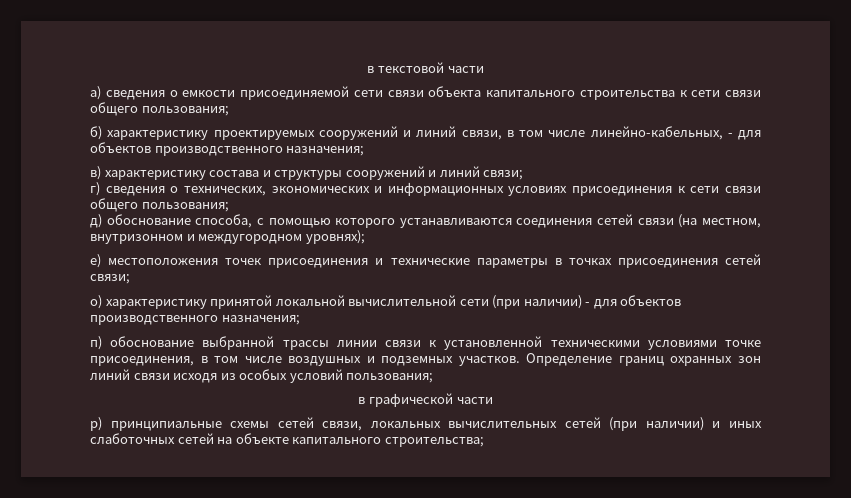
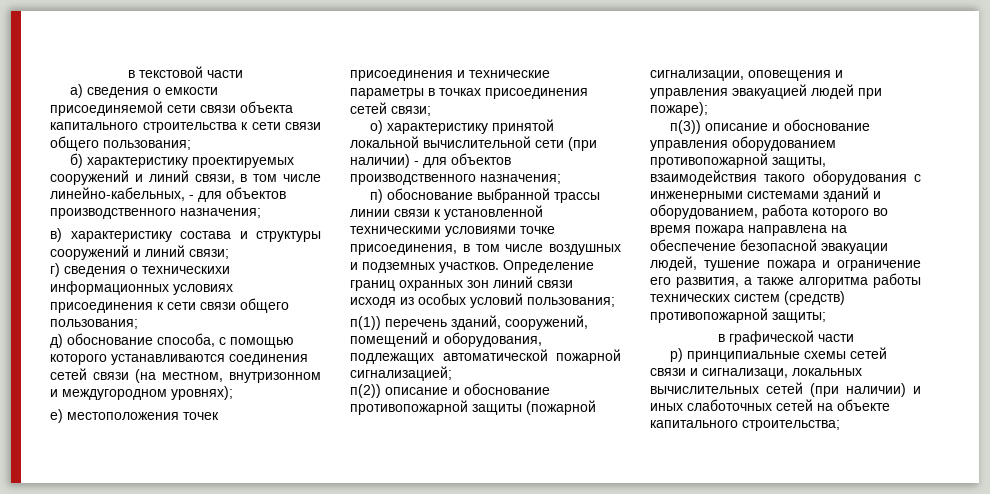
[183,186,383,196] технических, экономических и -> [142,266,230,274] техническихи
(434, 378) none -> [350,315,588,330] [350,332,542,347] [350,349,621,364] [350,366,452,381] [350,383,550,398] [350,400,596,415] [650,70,843,81] [650,84,882,99] [650,102,708,116] [669,119,870,134] [650,136,836,151] [650,153,826,168] [650,170,921,185] [650,187,881,202] [650,204,888,219] [650,225,847,236] [650,239,888,254] [650,256,921,271] [650,273,921,288] [650,291,845,305] [650,308,826,323] // п(1)) перечень зданий, сооружений, помещений и оборудования, подлежащих автоматической пожарной сигнализацией; // п(2)) описание и обоснование противопожарной защиты (пожарной сигнализации, оповещения и управления эвакуацией людей при пожаре); // п(3)) описание и обоснование управления оборудованием противопожарной защиты, взаимодействия такого оборудования с инженерными системами зданий и оборудованием, работа которого во время пожара направлена на обеспечение безопасной эвакуации людей, тушение пожара и ограничение его развития, а также алгоритма работы технических систем (средств) противопожарной защиты;
[322,421,363,431] связи, -> [650,368,788,379] связи и сигнализаци,

